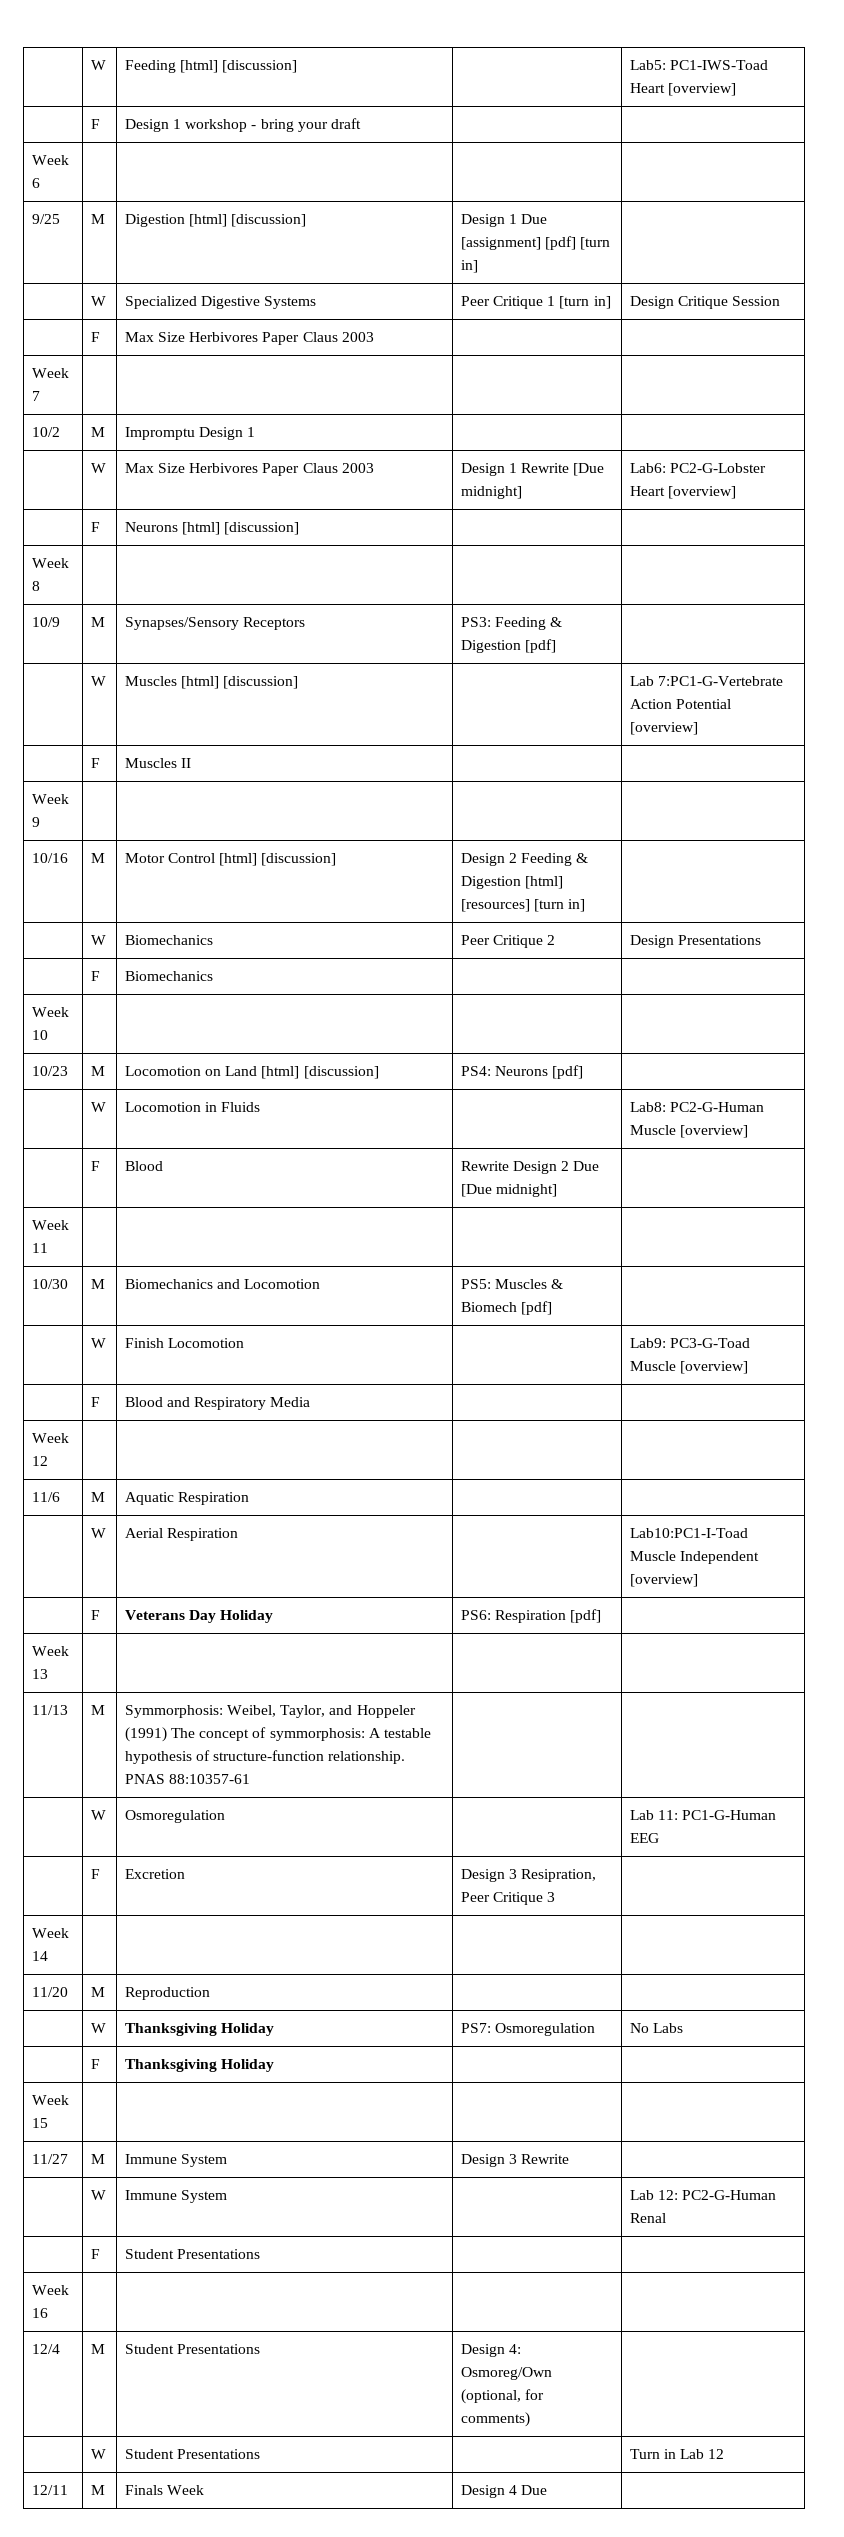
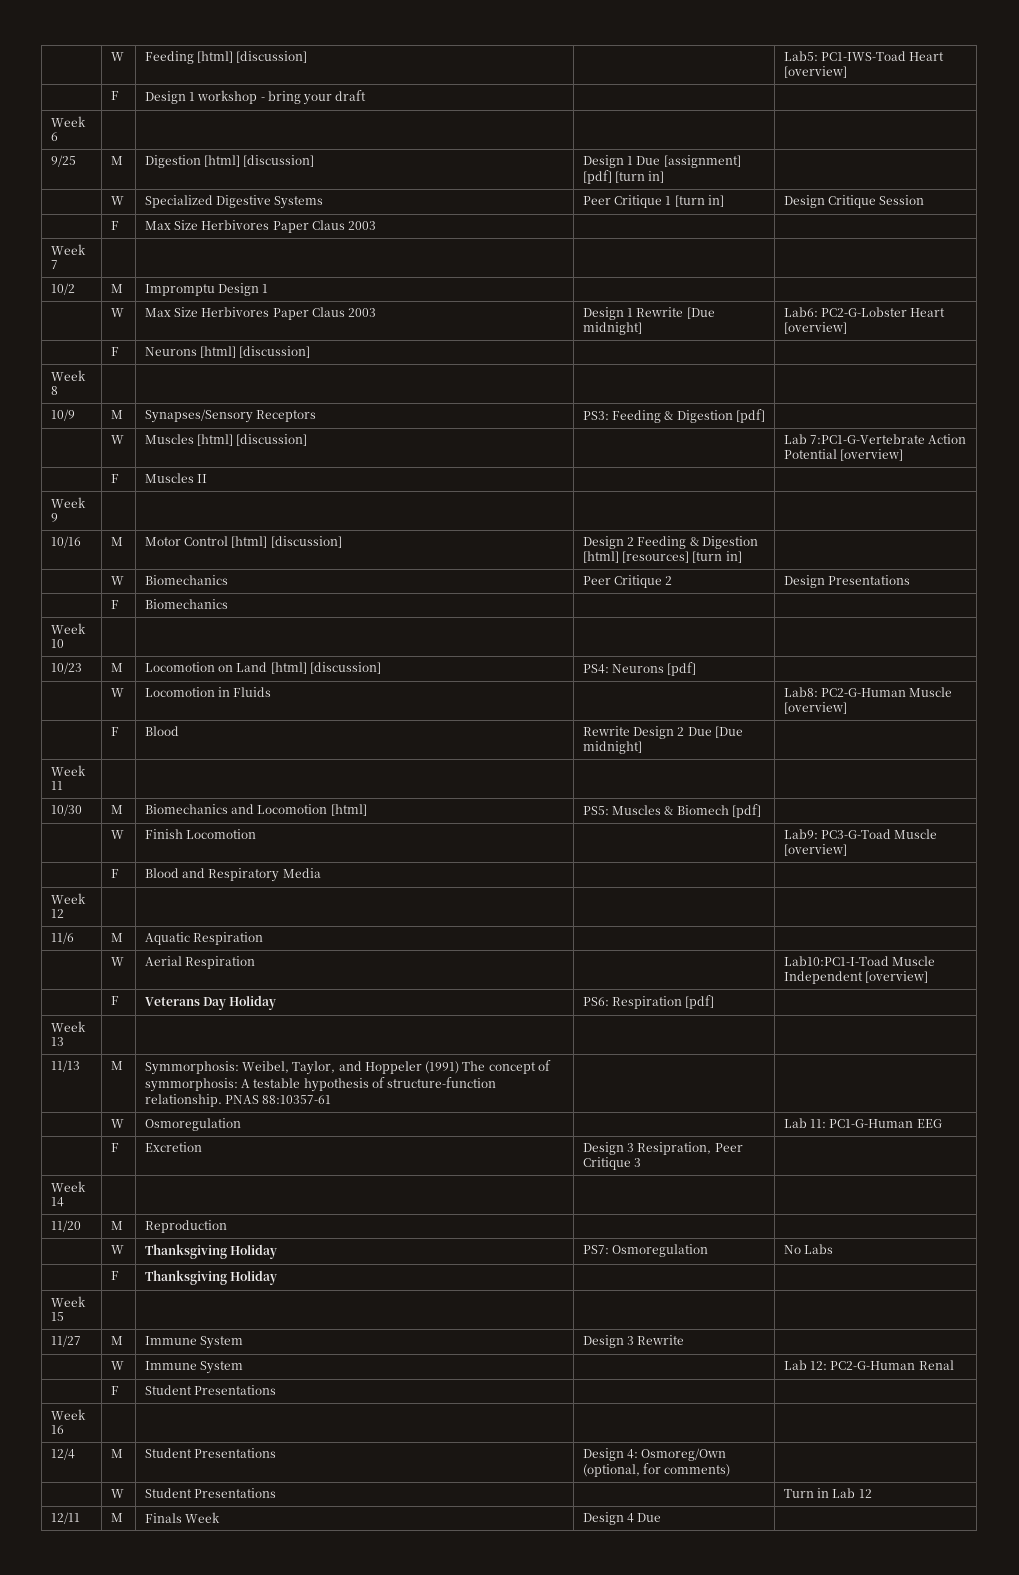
(321, 1284) none -> [330,804,367,816] [html]

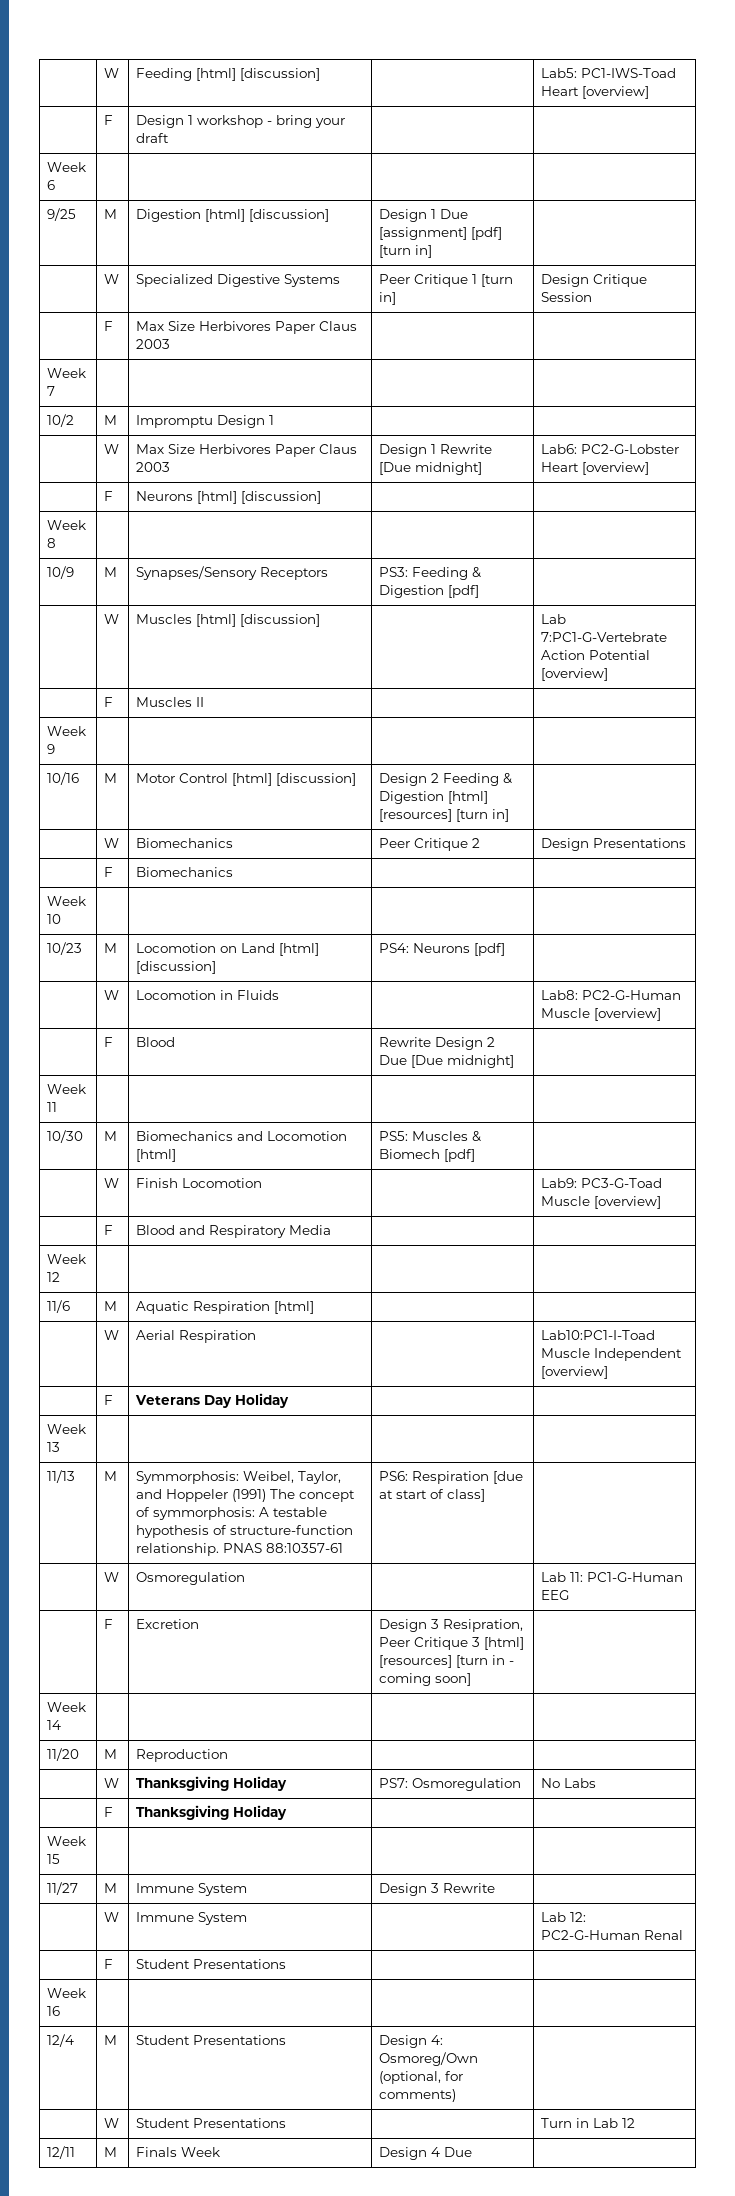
(264, 938) none -> [274,1301,315,1314] [html]
[582,995,715,1009] PS6: Respiration [pdf] -> (290, 1400) none
(332, 1099) none -> [379,1471,524,1484] [379,1489,486,1502] PS6: Respiration [due at start of class]
(642, 1162) none -> [484,1637,525,1650] [379,1655,515,1668] [379,1673,472,1686] [html] [resources] [turn in - coming soon]

